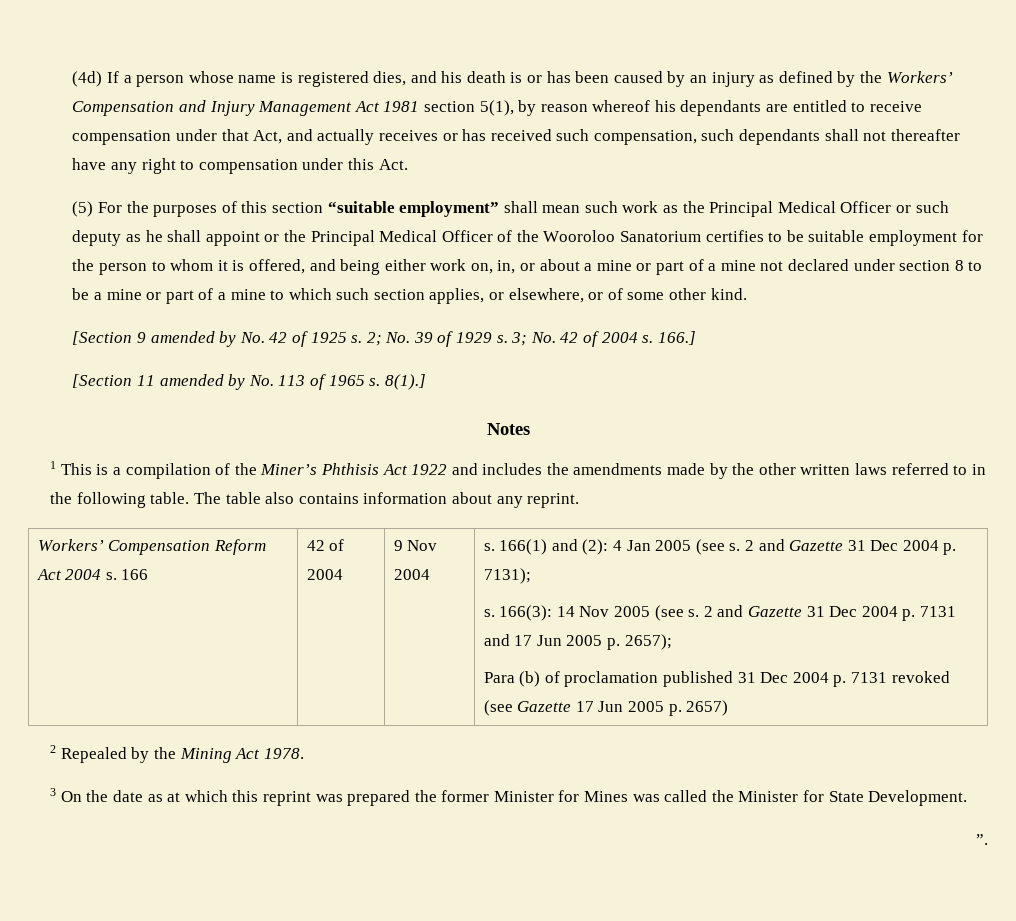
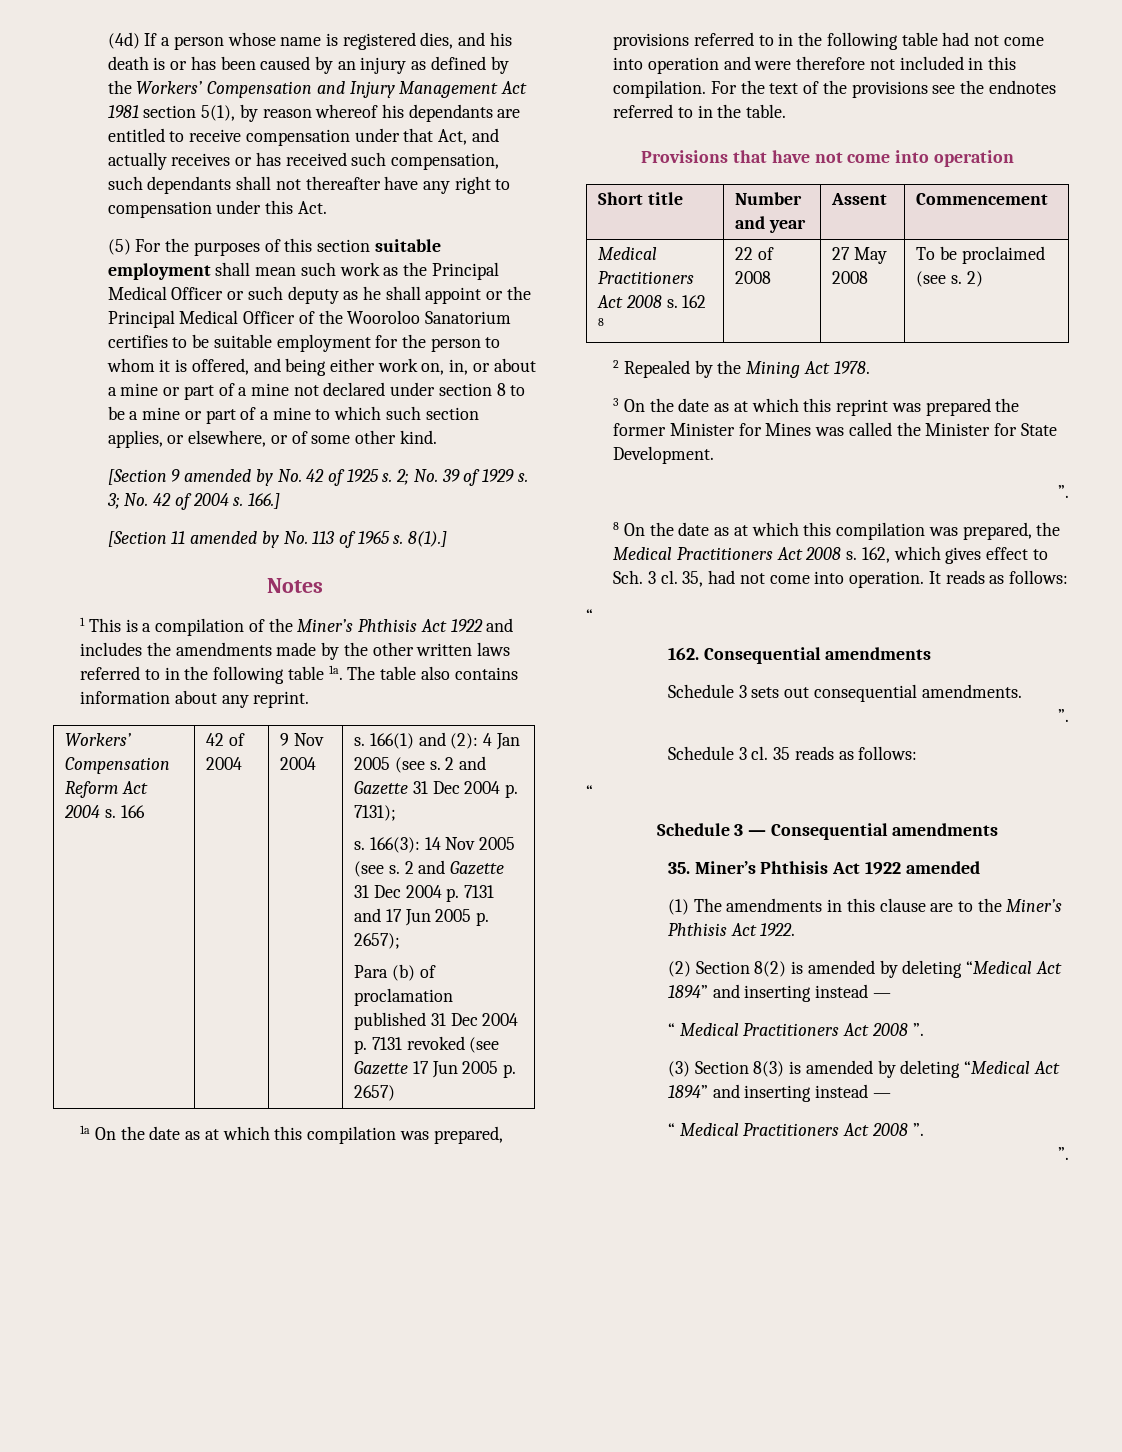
[327,201,500,217] “suitable employment” -> [374,239,441,252] [107,263,211,280] suitable employment
[150,492,190,504] table. -> [287,665,343,680] table 1a.
(729, 708) none -> [80,1125,503,1144] [613,32,1044,50] [613,56,1017,74] [613,80,1056,98] [613,104,787,118] [641,150,1014,167] [598,192,683,205] [735,192,803,205] [735,216,806,233] [831,193,888,205] [916,193,1049,205] [598,247,658,260] [598,271,695,284] [597,295,707,308] [598,318,605,326] [735,247,774,260] [735,271,772,284] [832,247,887,264] [832,271,869,284] [916,246,1045,264] [916,271,983,287] // 1a On the date as at which this compilation was prepared, provisions referred to in the following table had not come into operation and were therefore not included in this compilation. For the text of the provisions see the endnotes referred to in the table. // Provisions that have not come into operation // Short title | Number and year | Assent | Commencement // Medical Practitioners Act 2008 s. 162 8 | 22 of 2008 | 27 May 2008 | To be proclaimed (see s. 2)
(988, 839) none -> [613,522,1061,540] [613,546,1048,564] [613,570,1069,588] [586,609,593,622] [667,647,932,664] [667,684,1022,702] [1058,709,1069,722] [667,746,918,760] [586,785,593,798] [656,823,999,840] [667,861,980,875] [667,898,1063,915] [667,923,796,936] [667,960,1062,978] [667,984,891,1002] [667,1023,924,1036] [667,1060,1060,1078] [667,1084,891,1102] [667,1123,924,1136] [1058,1147,1069,1160] // 8 On the date as at which this compilation was prepared, the Medical Practitioners Act 2008 s. 162, which gives effect to Sch. 3 cl. 35, had not come into operation. It reads as follows: // “ // 162. Consequential amendments // Schedule 3 sets out consequential amendments. // ”. // Schedule 3 cl. 35 reads as follows: // “ // Schedule 3 — Consequential amendments // 35. Miner’s Phthisis Act 1922 amended // (1) The amendments in this clause are to the Miner’s Phthisis Act 1922. // (2) Section 8(2) is amended by deleting “Medical Act 1894” and inserting instead — // “ Medical Practitioners Act 2008 ”. // (3) Section 8(3) is amended by deleting “Medical Act 1894” and inserting instead — // “ Medical Practitioners Act 2008 ”. // ”.

